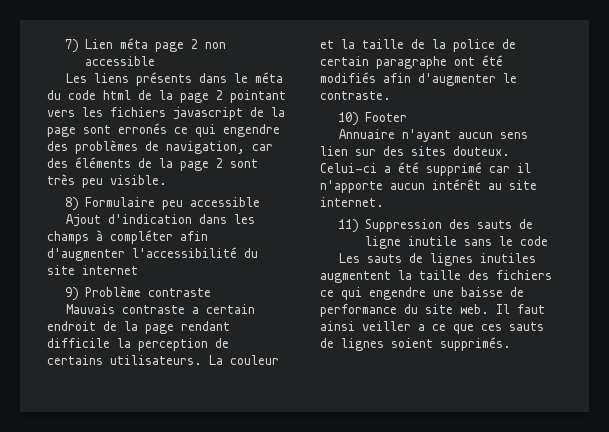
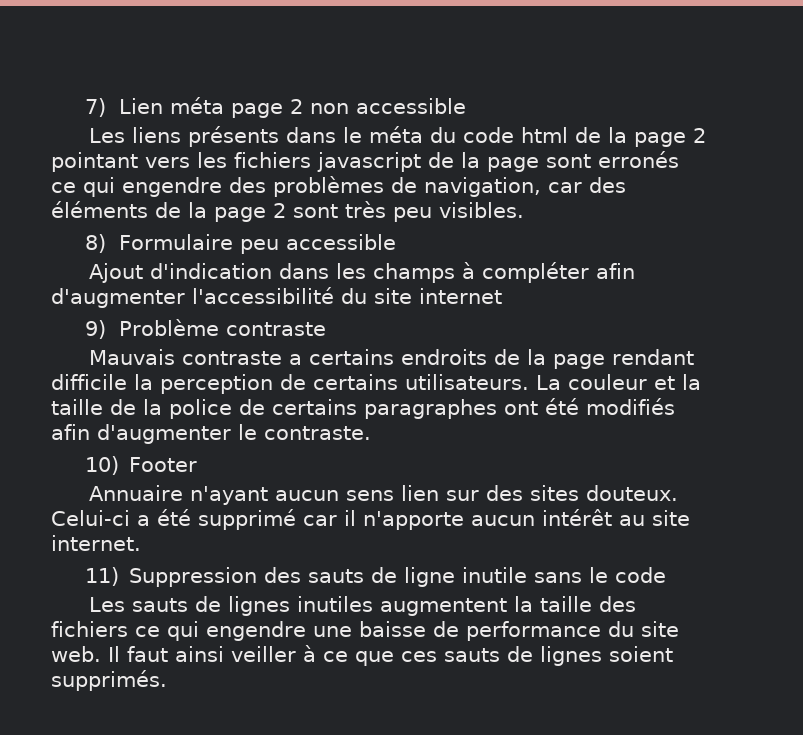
[110,175,167,185] visible. -> [439,202,524,218] visibles.
[206,304,256,314] [47,321,96,331] certain endroit -> [308,349,487,365] certains endroits
[320,56,447,69] certain paragraphe -> [272,399,497,419] certains paragraphes
[418,324,425,331] a -> [303,645,316,662] à

